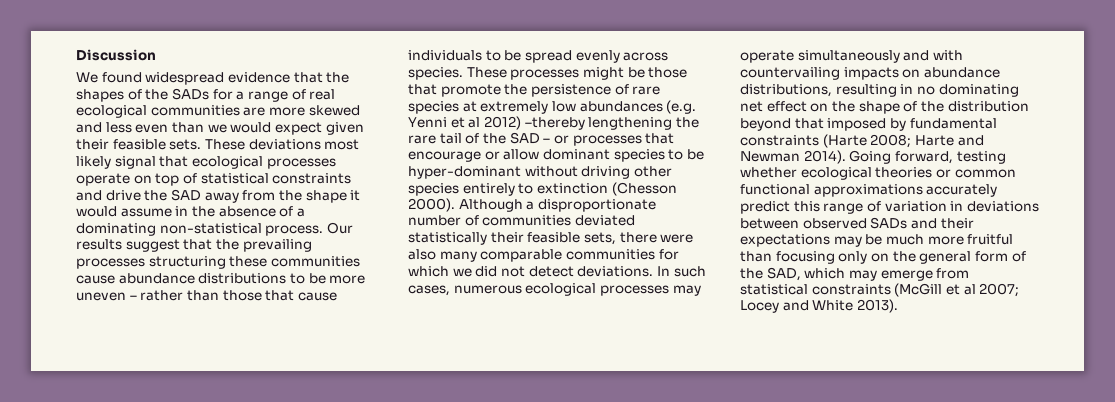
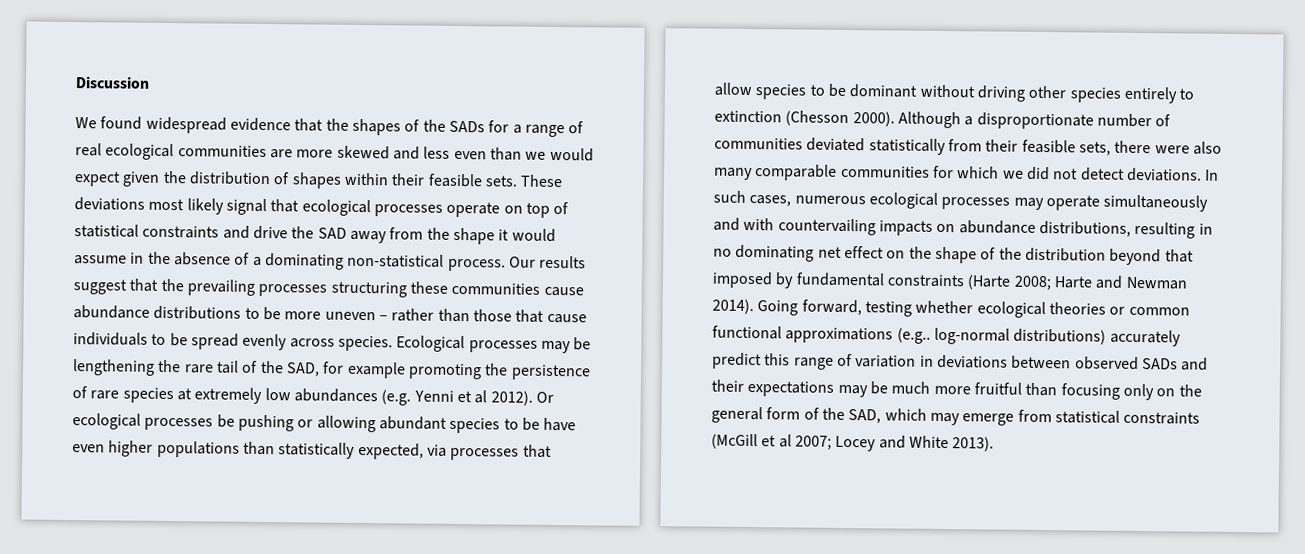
(364, 128) none -> [162,170,389,189] the distribution of shapes within
[466,67,688,80] [408,84,501,97] These processes might be those that promote -> [396,335,592,354] [72,359,482,380] Ecological processes may be lengthening the rare tail of the SAD, for example promoting
[483,116,699,130] [408,132,675,146] [408,149,704,162] [408,166,521,179] 2012) –thereby lengthening the rare tail of the SAD – or processes that encourage or allow dominant species to be hyper-dominant -> [490,390,554,406] [72,413,577,434] [72,440,552,461] [714,82,918,100] 2012). Or ecological processes be pushing or allowing abundant species to be have even higher populations than statistically expected, via processes that allow species to be dominant
(487, 238) none -> [947,139,982,152] from
(923, 190) none -> [896,327,1107,345] (e.g.. log-normal distributions)

